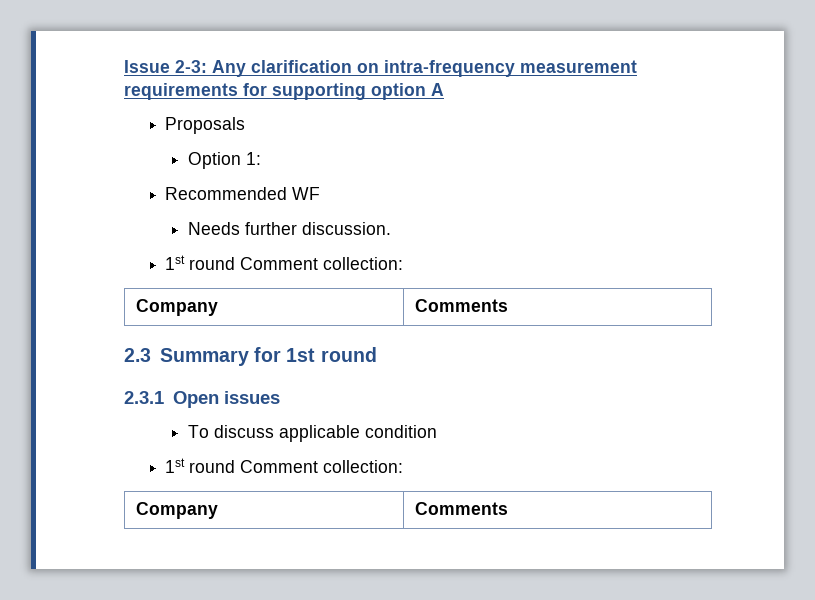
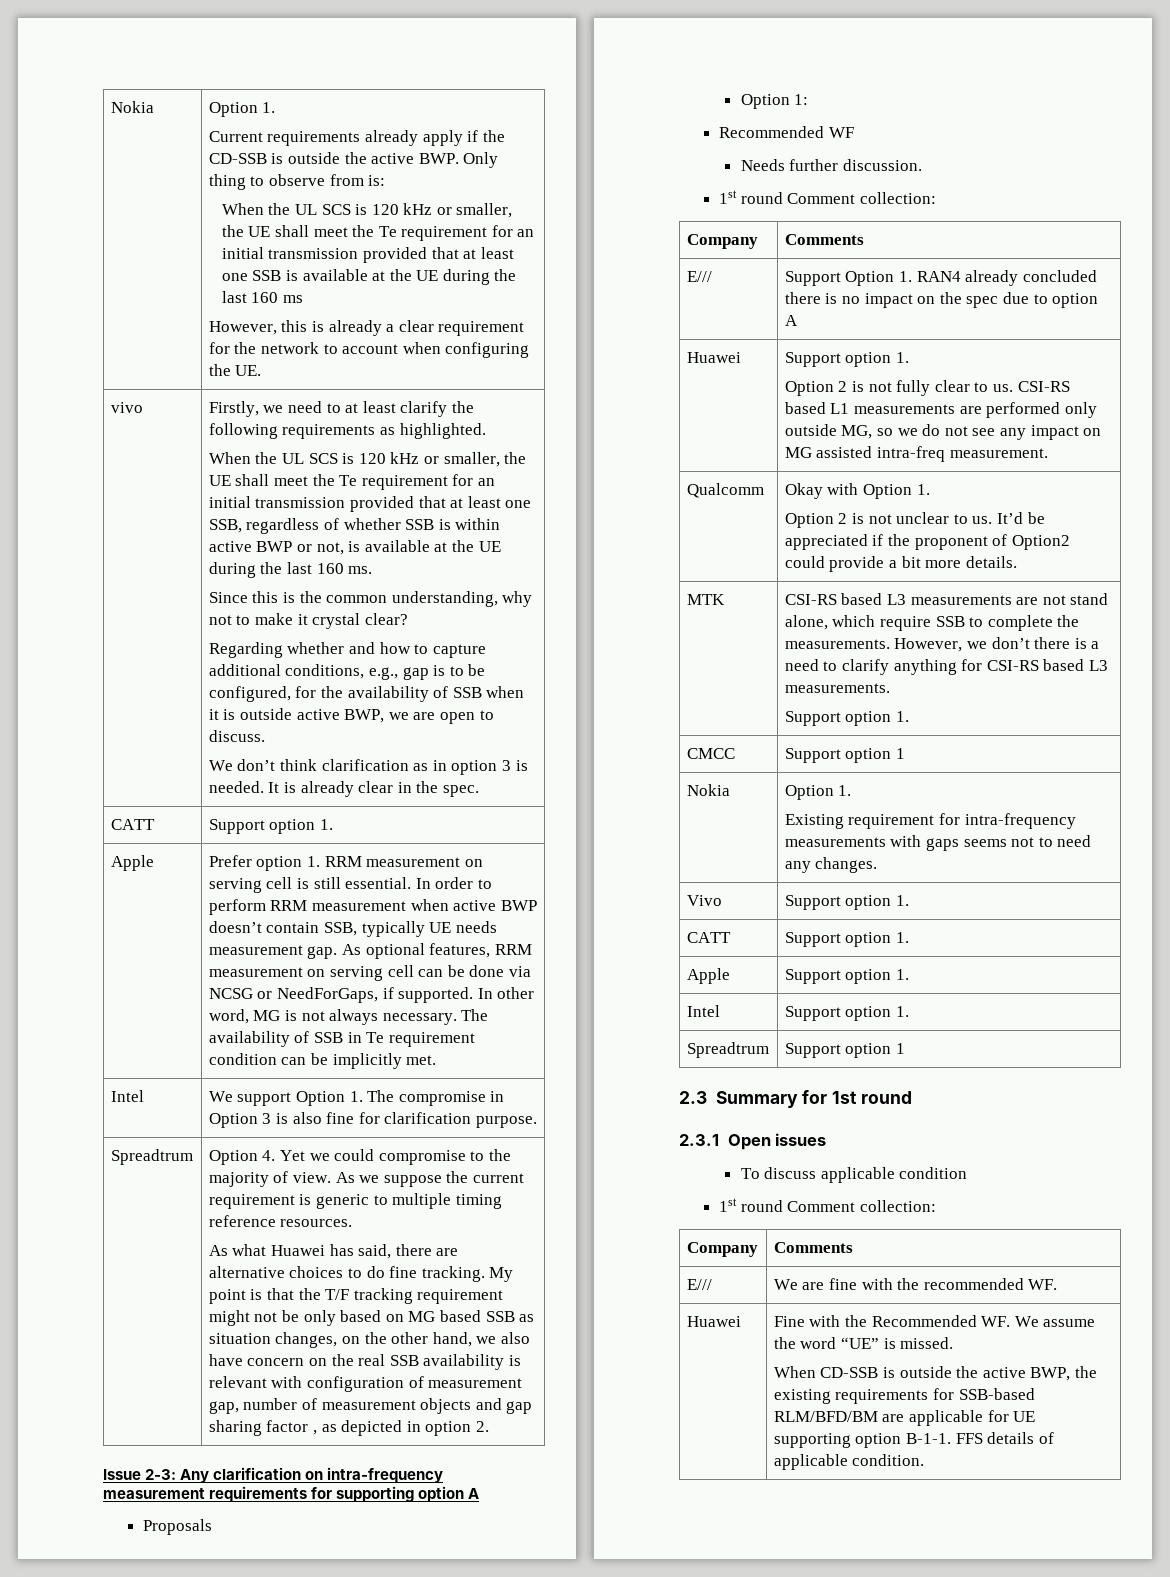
(124, 66) none -> [110,101,154,113] [208,102,276,117] [208,130,505,146] [208,152,499,168] [208,174,386,190] [221,203,513,218] [221,225,535,241] [221,247,514,263] [221,269,517,285] [221,291,303,303] [208,320,525,336] [208,342,530,358] [208,364,262,376] [110,402,143,413] [208,401,475,417] [208,423,486,439] [208,452,527,467] [208,474,496,490] [208,496,532,512] [208,518,501,534] [208,540,501,555] [208,562,373,578] [208,591,533,607] [208,613,408,629] [208,642,486,658] [208,664,486,680] [208,686,525,702] [208,708,494,724] [208,730,265,742] [208,759,528,775] [208,781,480,797] [110,819,155,830] [208,819,334,834] [110,855,154,871] [208,855,483,871] [208,877,493,893] [208,899,537,915] [208,921,497,937] [208,943,532,959] [208,965,532,981] [208,987,535,1003] [208,1009,489,1025] [208,1031,475,1047] [208,1053,437,1069] [110,1090,144,1102] [208,1090,505,1106] [208,1112,538,1128] [110,1149,193,1165] [208,1149,512,1165] [208,1171,525,1187] [208,1193,502,1209] [208,1215,353,1227] [208,1244,459,1259] [208,1266,514,1282] [208,1288,504,1304] [208,1310,535,1326] [208,1332,531,1348] [208,1354,522,1370] [208,1376,523,1392] [208,1398,533,1414] [208,1420,490,1436] Nokia | Option 1. // Current requirements already apply if the CD-SSB is outside the active BWP. Only thing to observe from is: // When the UL SCS is 120 kHz or smaller, the UE shall meet the Te requirement for an initial transmission provided that at least one SSB is available at the UE during the last 160 ms // However, this is already a clear requirement for the network to account when configuring the UE. // vivo | Firstly, we need to at least clarify the following requirements as highlighted. // When the UL SCS is 120 kHz or smaller, the UE shall meet the Te requirement for an initial transmission provided that at least one SSB, regardless of whether SSB is within active BWP or not, is available at the UE during the last 160 ms. // Since this is the common understanding, why not to make it crystal clear? // Regarding whether and how to capture additional conditions, e.g., gap is to be configured, for the availability of SSB when it is outside active BWP, we are open to discuss. // We don’t think clarification as in option 3 is needed. It is already clear in the spec. // CATT | Support option 1. // Apple | Prefer option 1. RRM measurement on serving cell is still essential. In order to perform RRM measurement when active BWP doesn’t contain SSB, typically UE needs measurement gap. As optional features, RRM measurement on serving cell can be done via NCSG or NeedForGaps, if supported. In other word, MG is not always necessary. The availability of SSB in Te requirement condition can be implicitly met. // Intel | We support Option 1. The compromise in Option 3 is also fine for clarification purpose. // Spreadtrum | Option 4. Yet we could compromise to the majority of view. As we suppose the current requirement is generic to multiple timing reference resources. // As what Huawei has said, there are alternative choices to do fine tracking. My point is that the T/F tracking requirement might not be only based on MG based SSB as situation changes, on the other hand, we also have concern on the real SSB availability is relevant with configuration of measurement gap, number of measurement objects and gap sharing factor , as depicted in option 2. //
(508, 305) none -> [686,271,712,282] [784,270,1097,286] [784,292,1099,308] [784,315,798,326] [686,352,741,363] [784,352,910,367] [784,380,1070,396] [784,402,1097,418] [784,424,1102,440] [784,446,1048,462] [686,483,764,498] [784,483,930,499] [784,512,1045,528] [784,534,1070,550] [784,556,1017,572] [686,594,725,605] [784,593,1109,605] [784,615,1080,631] [784,637,1100,652] [784,659,1109,675] [784,683,890,693] [784,711,910,726] [686,748,735,759] [784,748,906,763] [686,784,730,796] [784,785,852,800] [784,813,1076,829] [784,835,1092,851] [784,857,878,873] [686,895,722,906] [784,895,910,910] [686,932,731,943] [784,932,910,947] [686,968,730,984] [784,969,910,984] [686,1005,720,1017] [784,1006,910,1021] [686,1042,769,1058] [784,1043,906,1058] // E/// | Support Option 1. RAN4 already concluded there is no impact on the spec due to option A // Huawei | Support option 1. // Option 2 is not fully clear to us. CSI-RS based L1 measurements are performed only outside MG, so we do not see any impact on MG assisted intra-freq measurement. // Qualcomm | Okay with Option 1. // Option 2 is not unclear to us. It’d be appreciated if the proponent of Option2 could provide a bit more details. // MTK | CSI-RS based L3 measurements are not stand alone, which require SSB to complete the measurements. However, we don’t there is a need to clarify anything for CSI-RS based L3 measurements. // Support option 1. // CMCC | Support option 1 // Nokia | Option 1. // Existing requirement for intra-frequency measurements with gaps seems not to need any changes. // Vivo | Support option 1. // CATT | Support option 1. // Apple | Support option 1. // Intel | Support option 1. // Spreadtrum | Support option 1
(508, 508) none -> [686,1279,712,1290] [773,1278,1058,1290] [686,1316,741,1327] [773,1315,1096,1327] [773,1337,954,1349] [773,1366,1098,1381] [773,1388,1035,1404] [773,1410,1036,1426] [773,1432,1054,1448] [773,1454,925,1470] // E/// | We are fine with the recommended WF. // Huawei | Fine with the Recommended WF. We assume the word “UE” is missed. // When CD-SSB is outside the active BWP, the existing requirements for SSB-based RLM/BFD/BM are applicable for UE supporting option B-1-1. FFS details of applicable condition.

